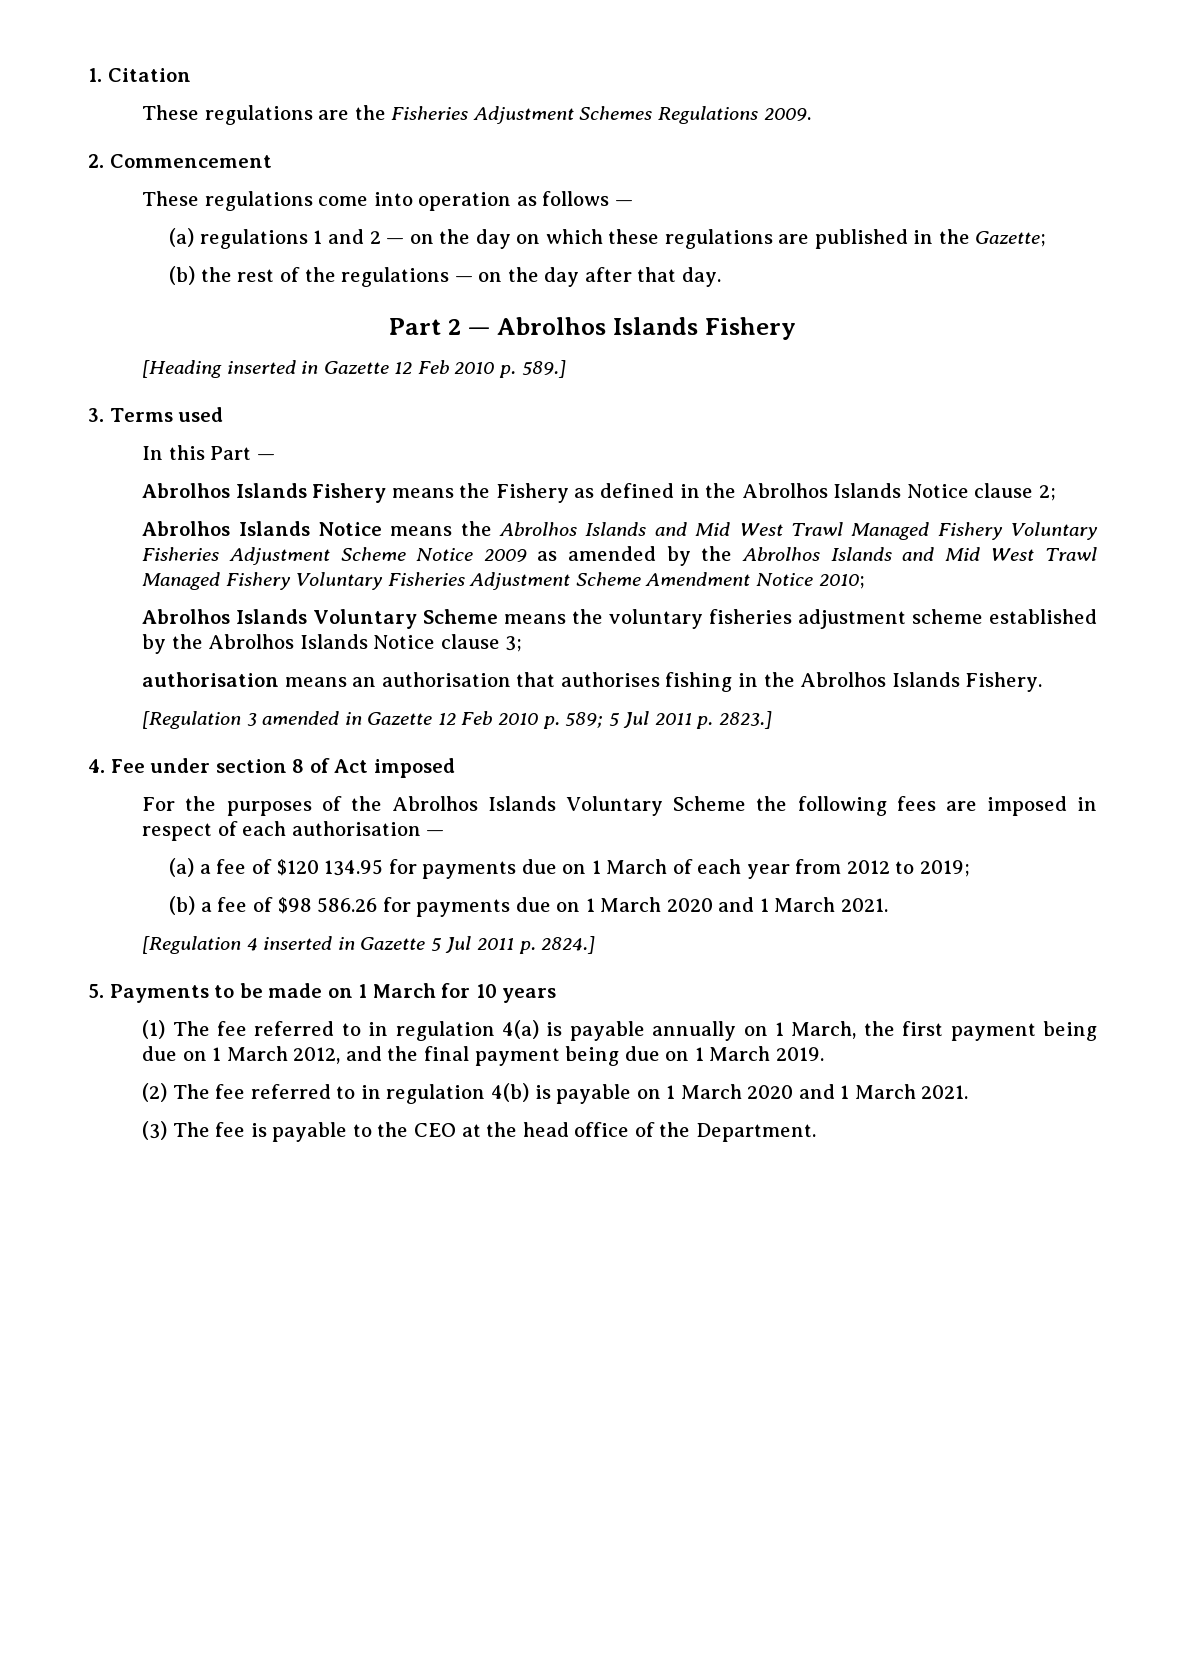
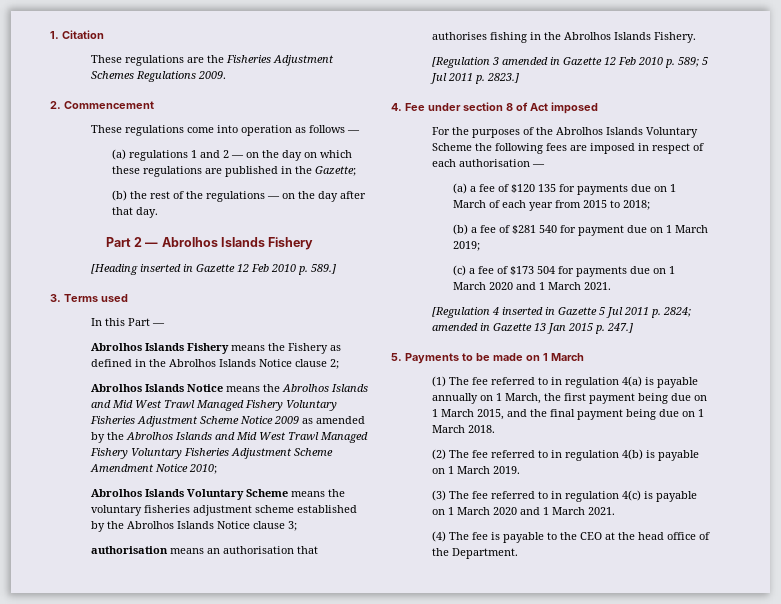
[324,859,384,876] 134.95 -> [537,184,556,192] 135
[846,860,970,877] 2012 to 2019; -> [582,200,650,210] 2015 to 2018;
[277,897,378,914] $98 586.26 -> [511,225,708,236] [452,241,480,251] [452,265,555,276] $281 540 for payment due on 1 March 2019; // (c) a fee of $173 504
[541,936,596,954] 2824.] -> [663,307,692,317] [432,323,634,334] 2824; amended in Gazette 13 Jan 2015 p. 247.]
[441,983,557,1003] for 10 years -> (584, 357) none
[293,1047,341,1064] 2012, -> [477,409,505,420] 2015,
[775,1047,824,1061] 2019. -> [468,425,496,433] 2018.
[747,1084,969,1099] [142,1121,168,1140] 2020 and 1 March 2021. // (3) -> [493,466,521,474] [432,490,698,502] [432,507,616,515] [432,531,447,542] 2019. // (3) The fee referred to in regulation 4(c) is payable on 1 March 2020 and 1 March 2021. // (4)

